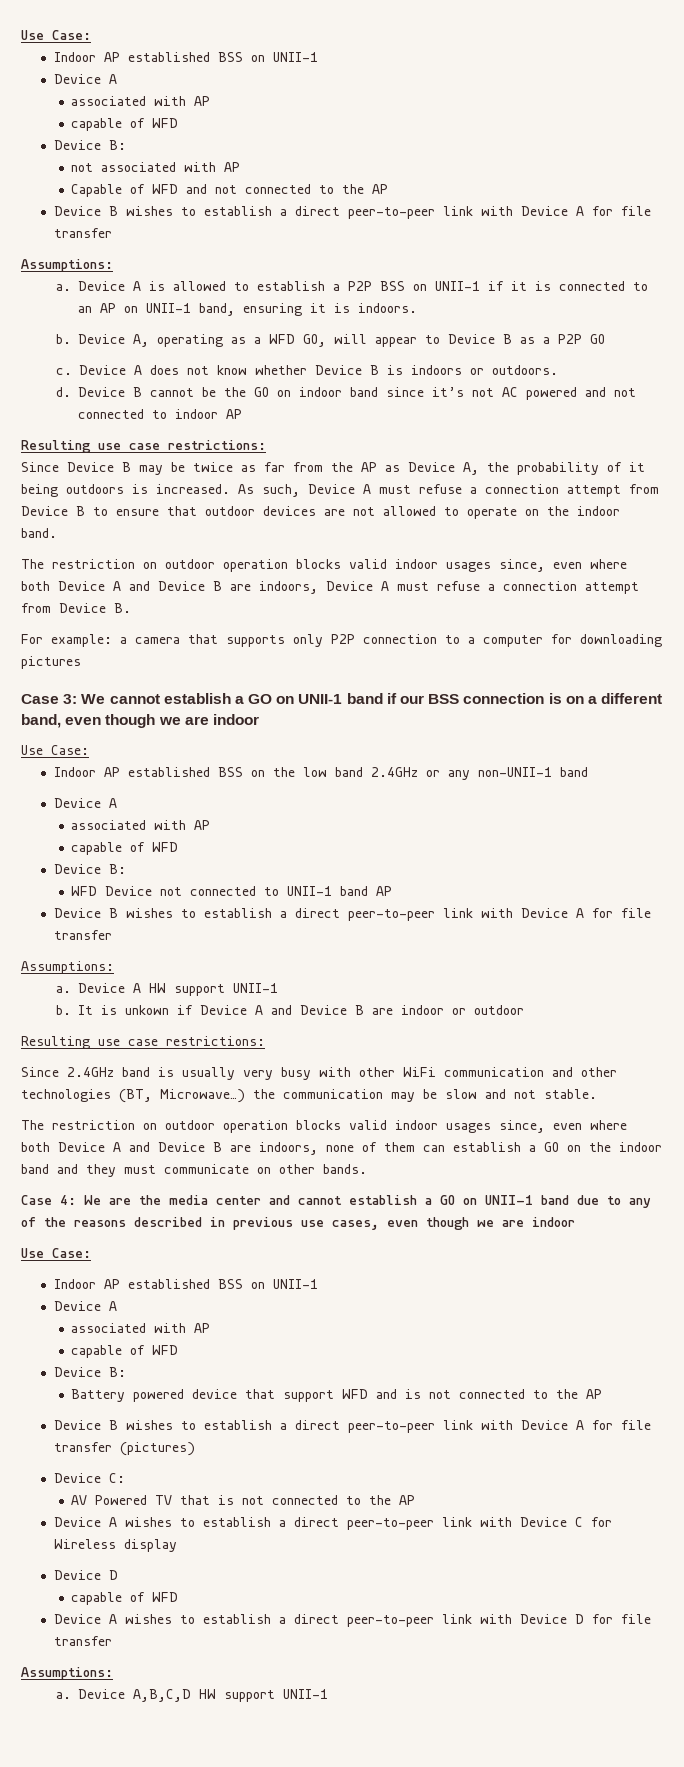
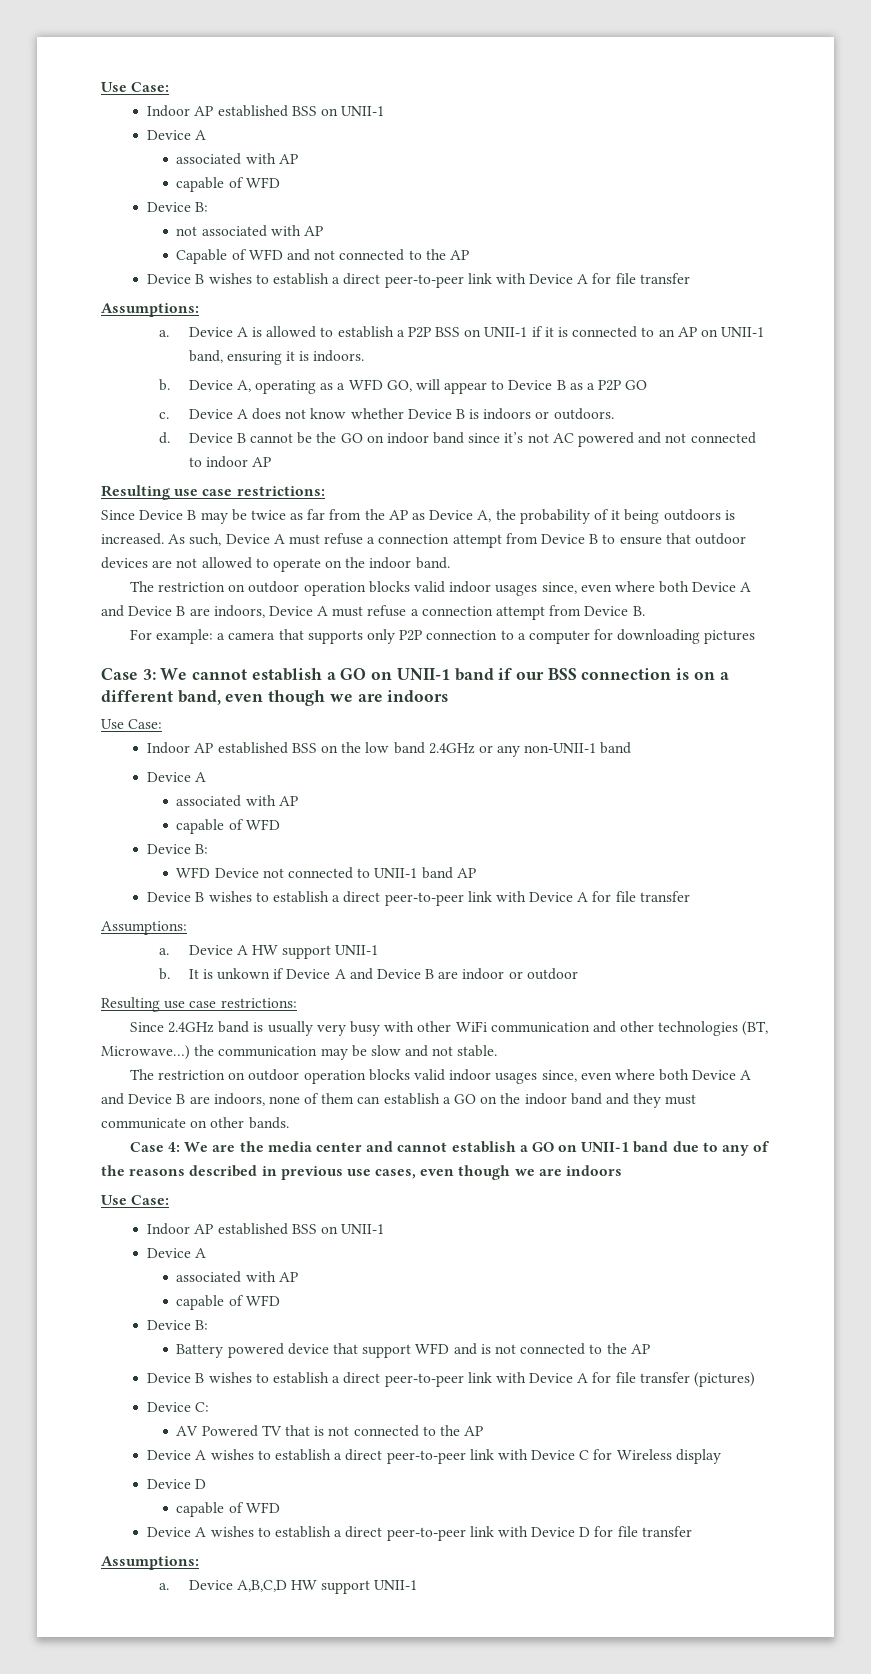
[212,714,259,725] indoor -> [387,690,449,702] indoors
[532,1217,575,1227] indoor -> [566,1165,623,1176] indoors

